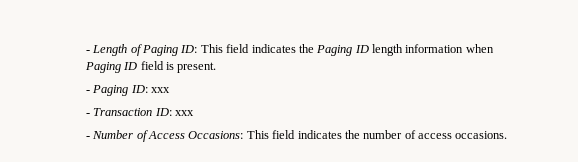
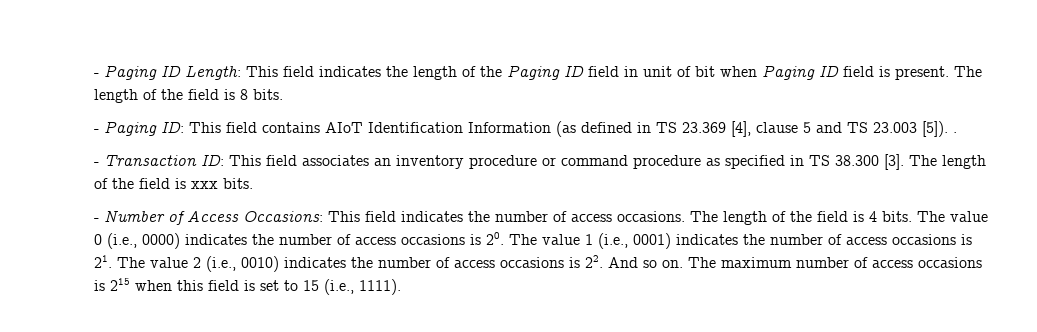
[85,44,464,56] - Length of Paging ID: This field indicates the Paging ID length information -> [93,65,715,80] - Paging ID Length: This field indicates the length of the Paging ID field in unit of bit
[85,85,171,96] [85,108,195,116] // - Paging ID: xxx // - Transaction ID: xxx -> [953,66,982,77] [93,89,283,103] [93,121,957,137] [93,154,986,170] [93,178,253,189] The length of the field is 8 bits. // - Paging ID: This field contains AIoT Identification Information (as defined in TS 23.369 [4], clause 5 and TS 23.003 [5]). . // - Transaction ID: This field associates an inventory procedure or command procedure as specified in TS 38.300 [3]. The length of the field is xxx bits.
(508, 135) none -> [689,211,988,225] [93,232,972,249] [93,255,982,272] [93,278,401,295] The length of the field is 4 bits. The value 0 (i.e., 0000) indicates the number of access occasions is 20. The value 1 (i.e., 0001) indicates the number of access occasions is 21. The value 2 (i.e., 0010) indicates the number of access occasions is 22. And so on. The maximum number of access occasions is 215 when this field is set to 15 (i.e., 1111).

